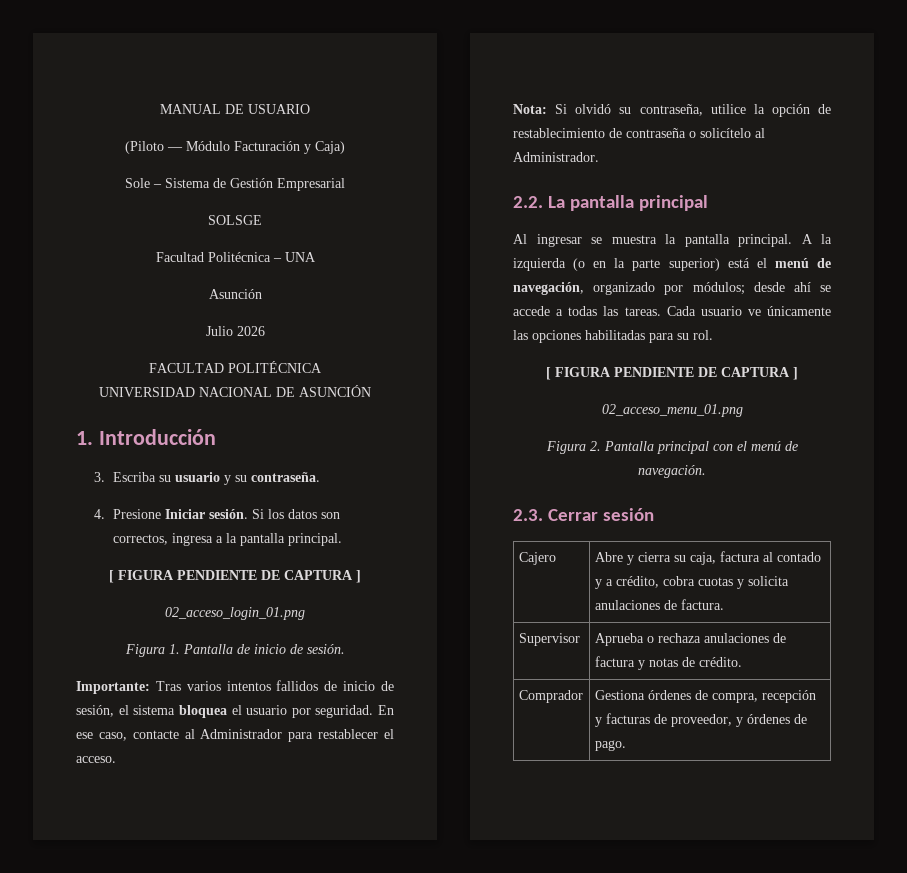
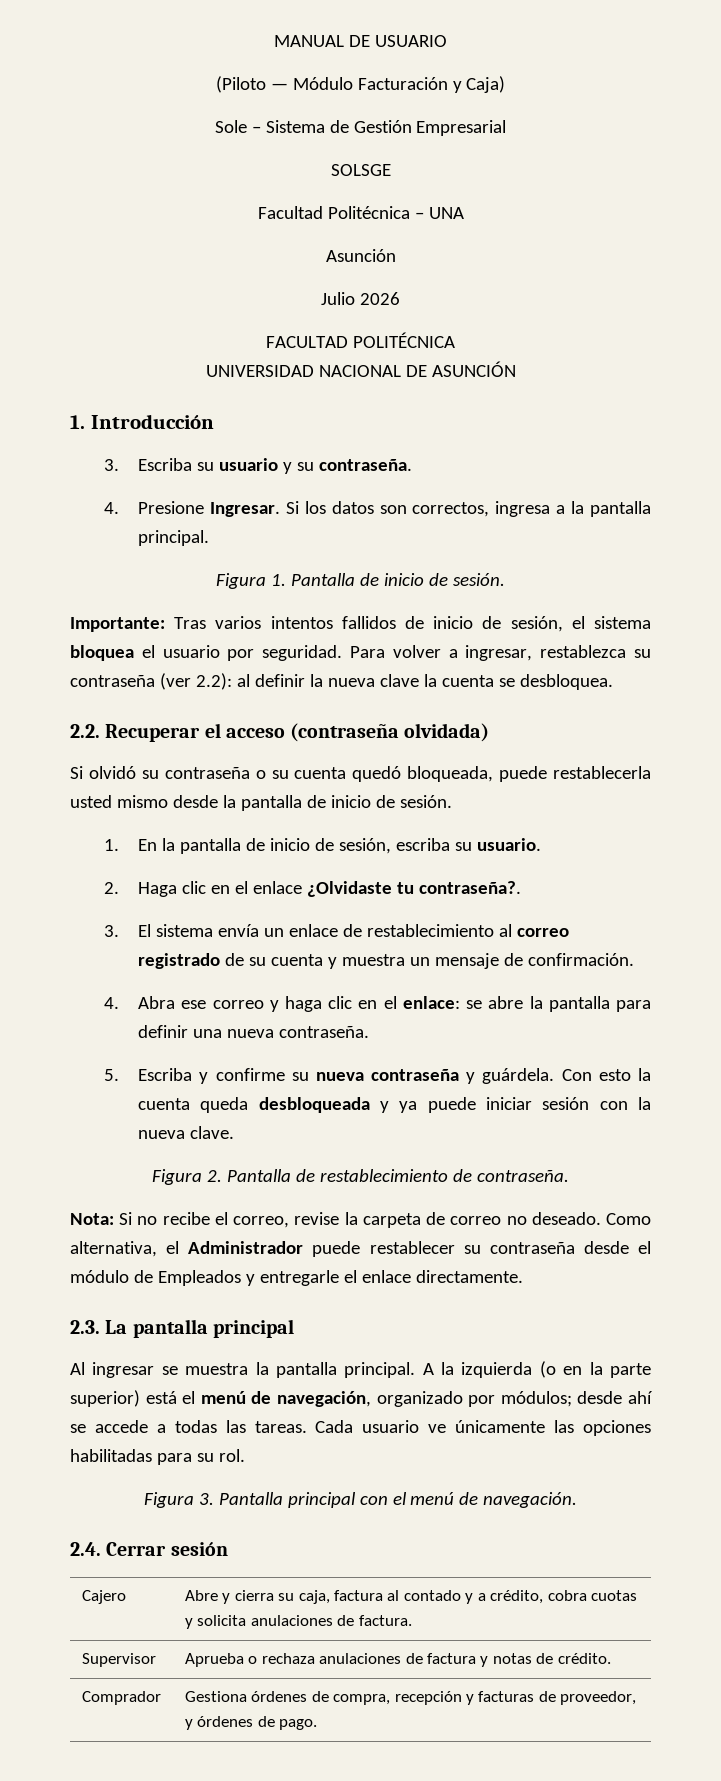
[164,509,248,519] Iniciar sesión. -> [210,502,281,517] Ingresar.
[109,570,361,583] [165,607,305,620] // [ FIGURA PENDIENTE DE CAPTURA ] // 02_acceso_login_01.png -> (210, 538) none
[378,705,394,715] [76,729,394,742] [76,756,116,763] [513,104,831,117] [513,128,765,138] [513,152,599,162] [513,196,543,208] En ese caso, contacte al Administrador para restablecer el acceso. // Nota: Si olvidó su contraseña, utilice la opción de restablecimiento de contraseña o solicítelo al Administrador. // 2.2. -> [349,645,651,661] [70,673,613,690] [70,723,490,742] [70,766,651,782] [70,795,452,811] [104,838,542,854] [104,881,522,897] [104,924,570,937] [138,953,635,969] [104,996,651,1012] [138,1025,370,1038] [104,1068,651,1084] [138,1097,651,1113] [138,1126,235,1139] [152,1169,569,1185] [70,1212,651,1228] [70,1241,651,1257] [70,1270,523,1286] [70,1320,100,1334] Para volver a ingresar, restablezca su contraseña (ver 2.2): al definir la nueva clave la cuenta se desbloquea. // 2.2. Recuperar el acceso (contraseña olvidada) // Si olvidó su contraseña o su cuenta quedó bloqueada, puede restablecerla usted mismo desde la pantalla de inicio de sesión. // 1. En la pantalla de inicio de sesión, escriba su usuario. // 2. Haga clic en el enlace ¿Olvidaste tu contraseña?. // 3. El sistema envía un enlace de restablecimiento al correo registrado de su cuenta y muestra un mensaje de confirmación. // 4. Abra ese correo y haga clic en el enlace: se abre la pantalla para definir una nueva contraseña. // 5. Escriba y confirme su nueva contraseña y guárdela. Con esto la cuenta queda desbloqueada y ya puede iniciar sesión con la nueva clave. // Figura 2. Pantalla de restablecimiento de contraseña. // Nota: Si no recibe el correo, revise la carpeta de correo no deseado. Como alternativa, el Administrador puede restablecer su contraseña desde el módulo de Empleados y entregarle el enlace directamente. // 2.3.
[546,367,798,380] [601,404,743,417] [545,441,601,454] // [ FIGURA PENDIENTE DE CAPTURA ] // 02_acceso_menu_01.png // Figura 2. -> [143,1492,214,1508] // Figura 3.
[513,509,543,521] 2.3. -> [70,1542,101,1556] 2.4.

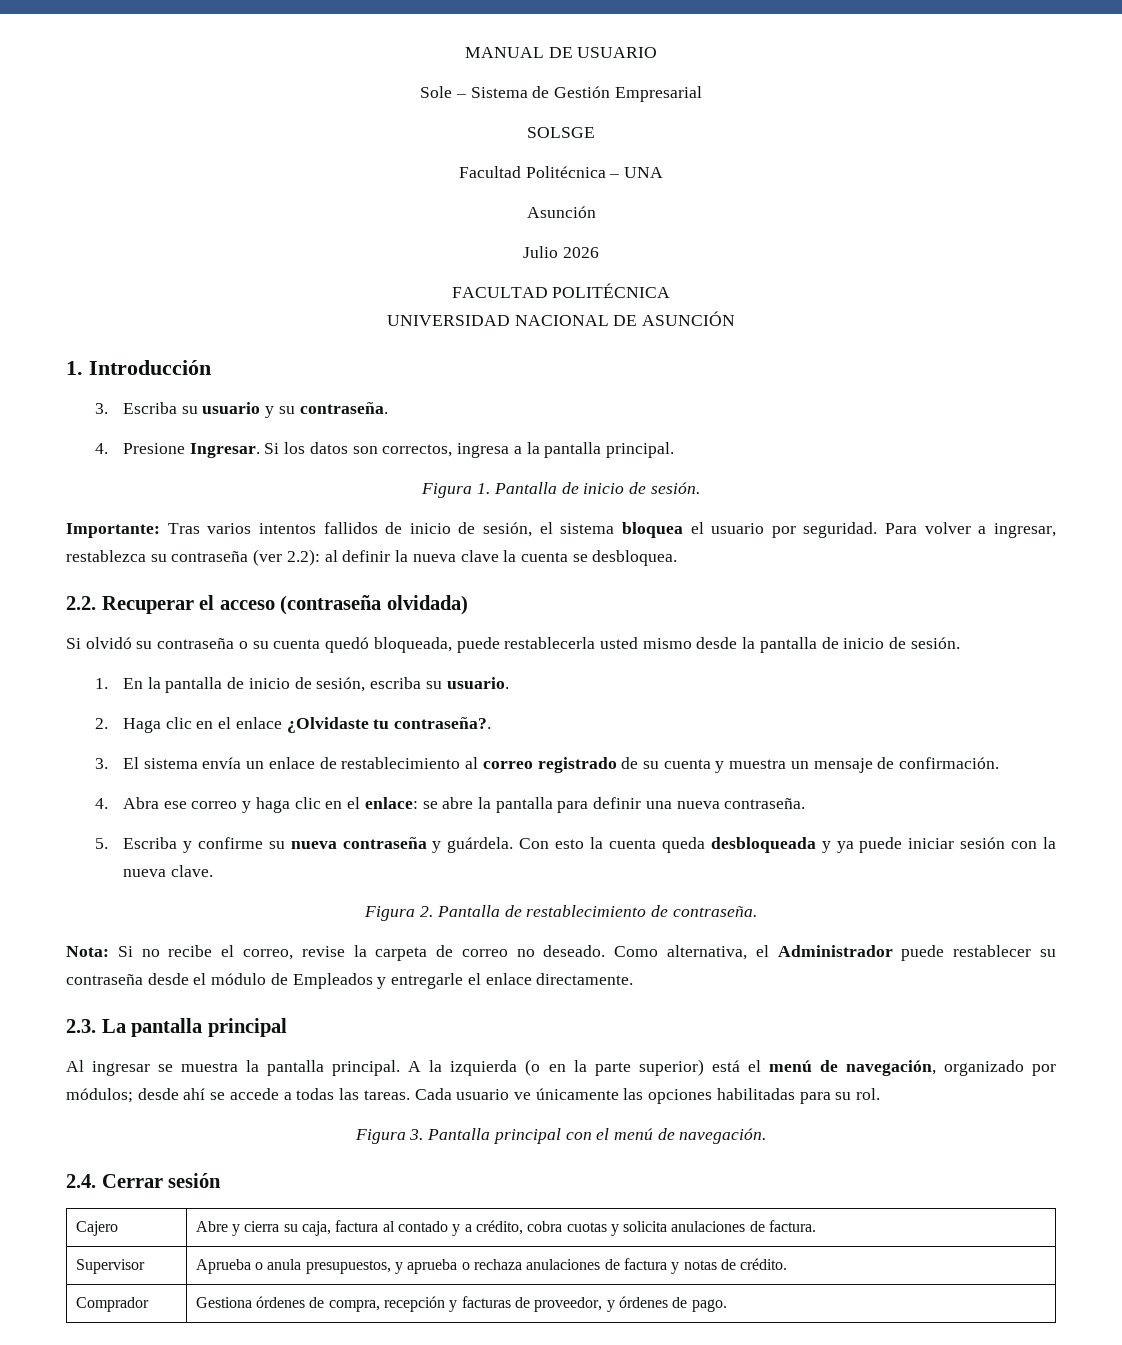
[215,76,506,93] // (Piloto — Módulo Facturación y Caja) -> (658, 52) none
(258, 1660) none -> [267,1259,470,1274] anula presupuestos, y aprueba o

